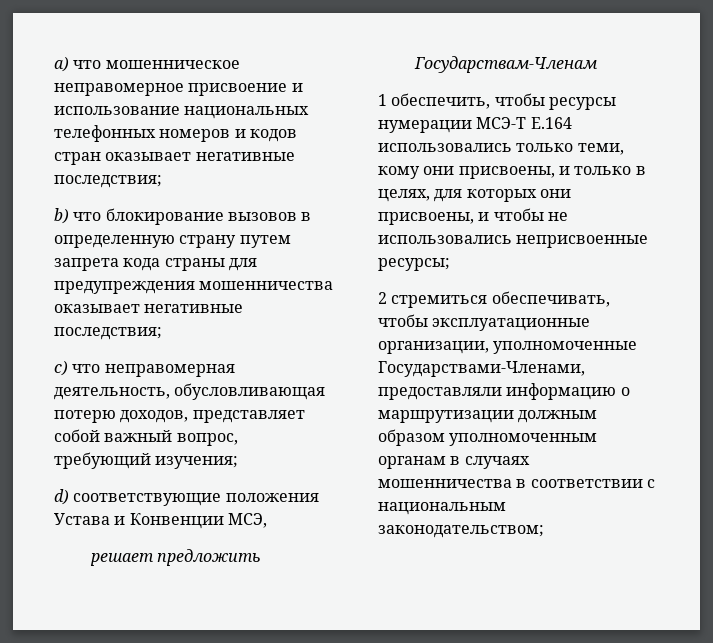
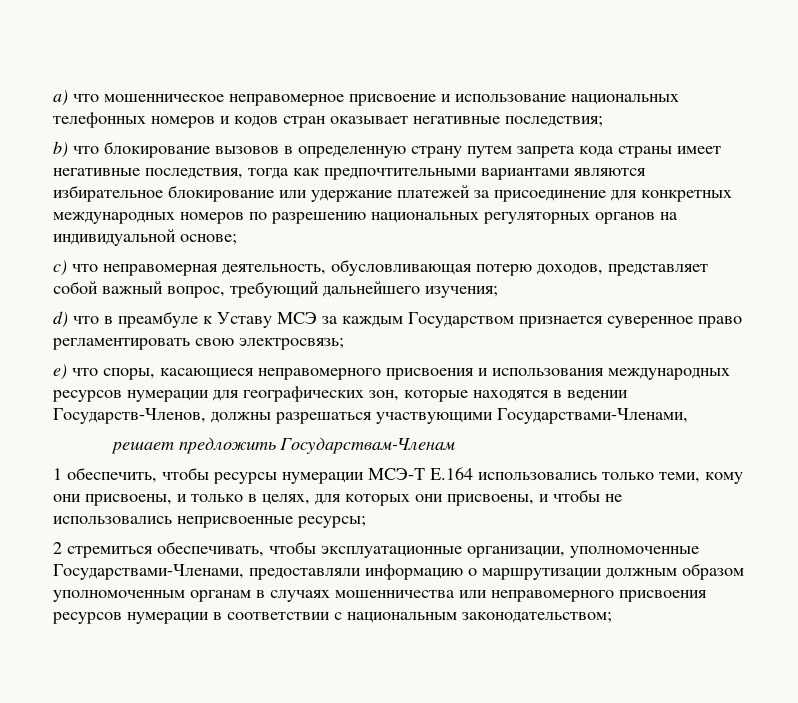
[228,258,257,271] [54,281,334,294] [54,304,244,313] [54,327,162,340] для предупреждения мошенничества оказывает негативные последствия; -> [677,146,721,154] [53,168,646,180] [53,185,732,202] [53,212,678,224] [53,229,237,246] имеет негативные последствия, тогда как предпочтительными вариантами являются избирательное блокирование или удержание платежей за присоединение для конкретных международных номеров по разрешению национальных регуляторных органов на индивидуальной основе;
(151, 460) none -> [323,281,420,297] дальнейшего
[73,493,319,506] [54,513,267,529] соответствующие положения Устава и Конвенции МСЭ, -> [73,311,742,328] [52,338,344,350] [53,364,730,380] [52,386,628,402] [53,408,688,424] что в преамбуле к Уставу МСЭ за каждым Государством признается суверенное право регламентировать свою электросвязь; // e) что споры, касающиеся неправомерного присвоения и использования международных ресурсов нумерации для географических зон, которые находятся в ведении Государств-Членов, должны разрешаться участвующими Государствами-Членами,
(512, 483) none -> [459,590,707,602] [52,612,209,624] или неправомерного присвоения ресурсов нумерации

